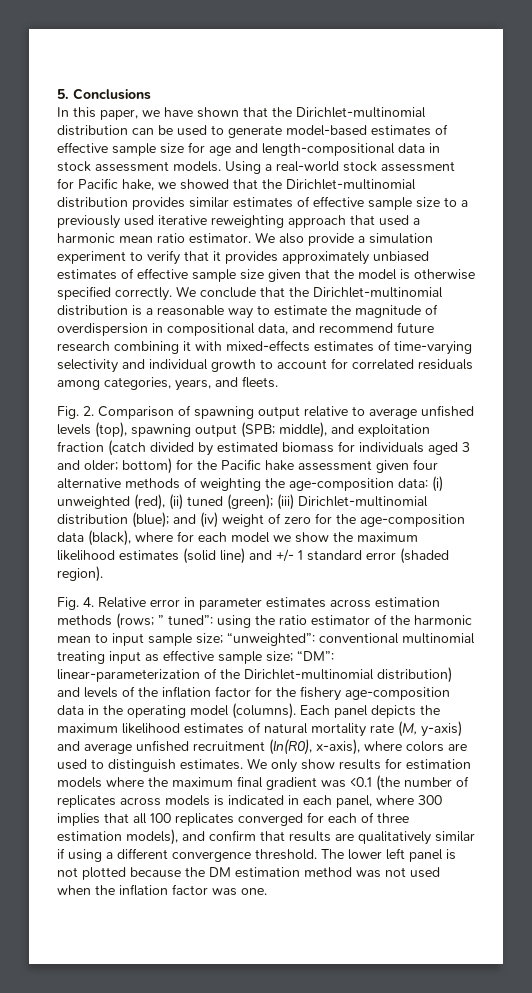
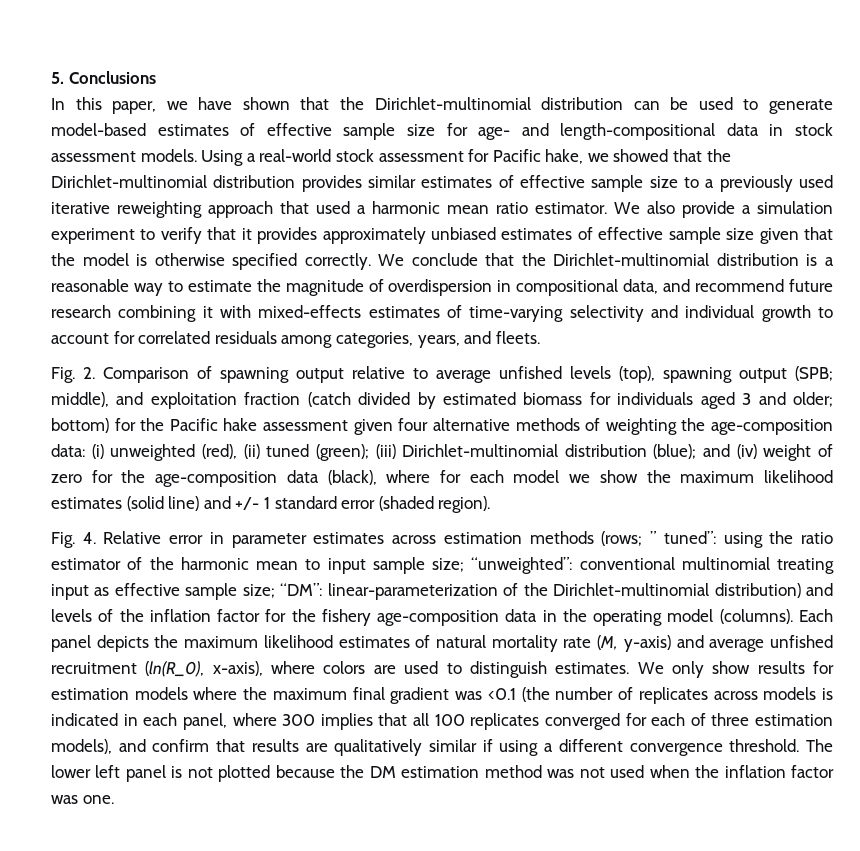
[209,146,231,156] age -> [478,127,511,140] age-
[269,739,312,755] (ln(R0), -> [145,661,205,677] (ln(R_0),

